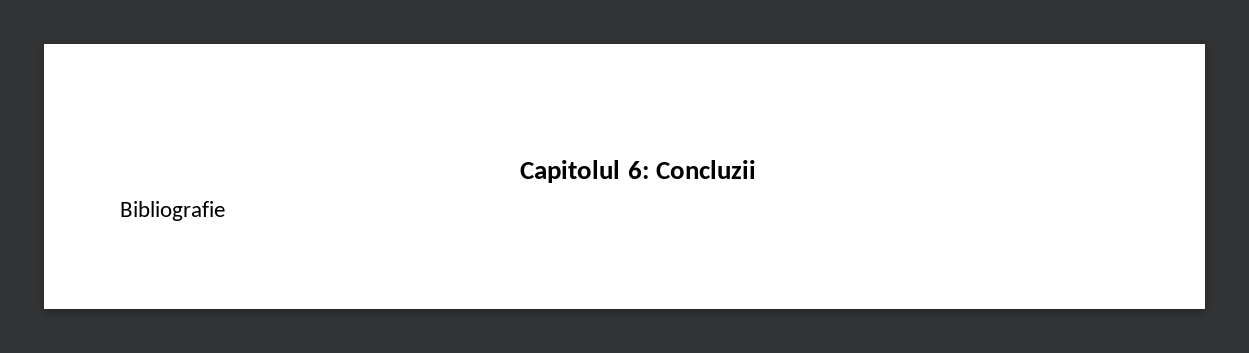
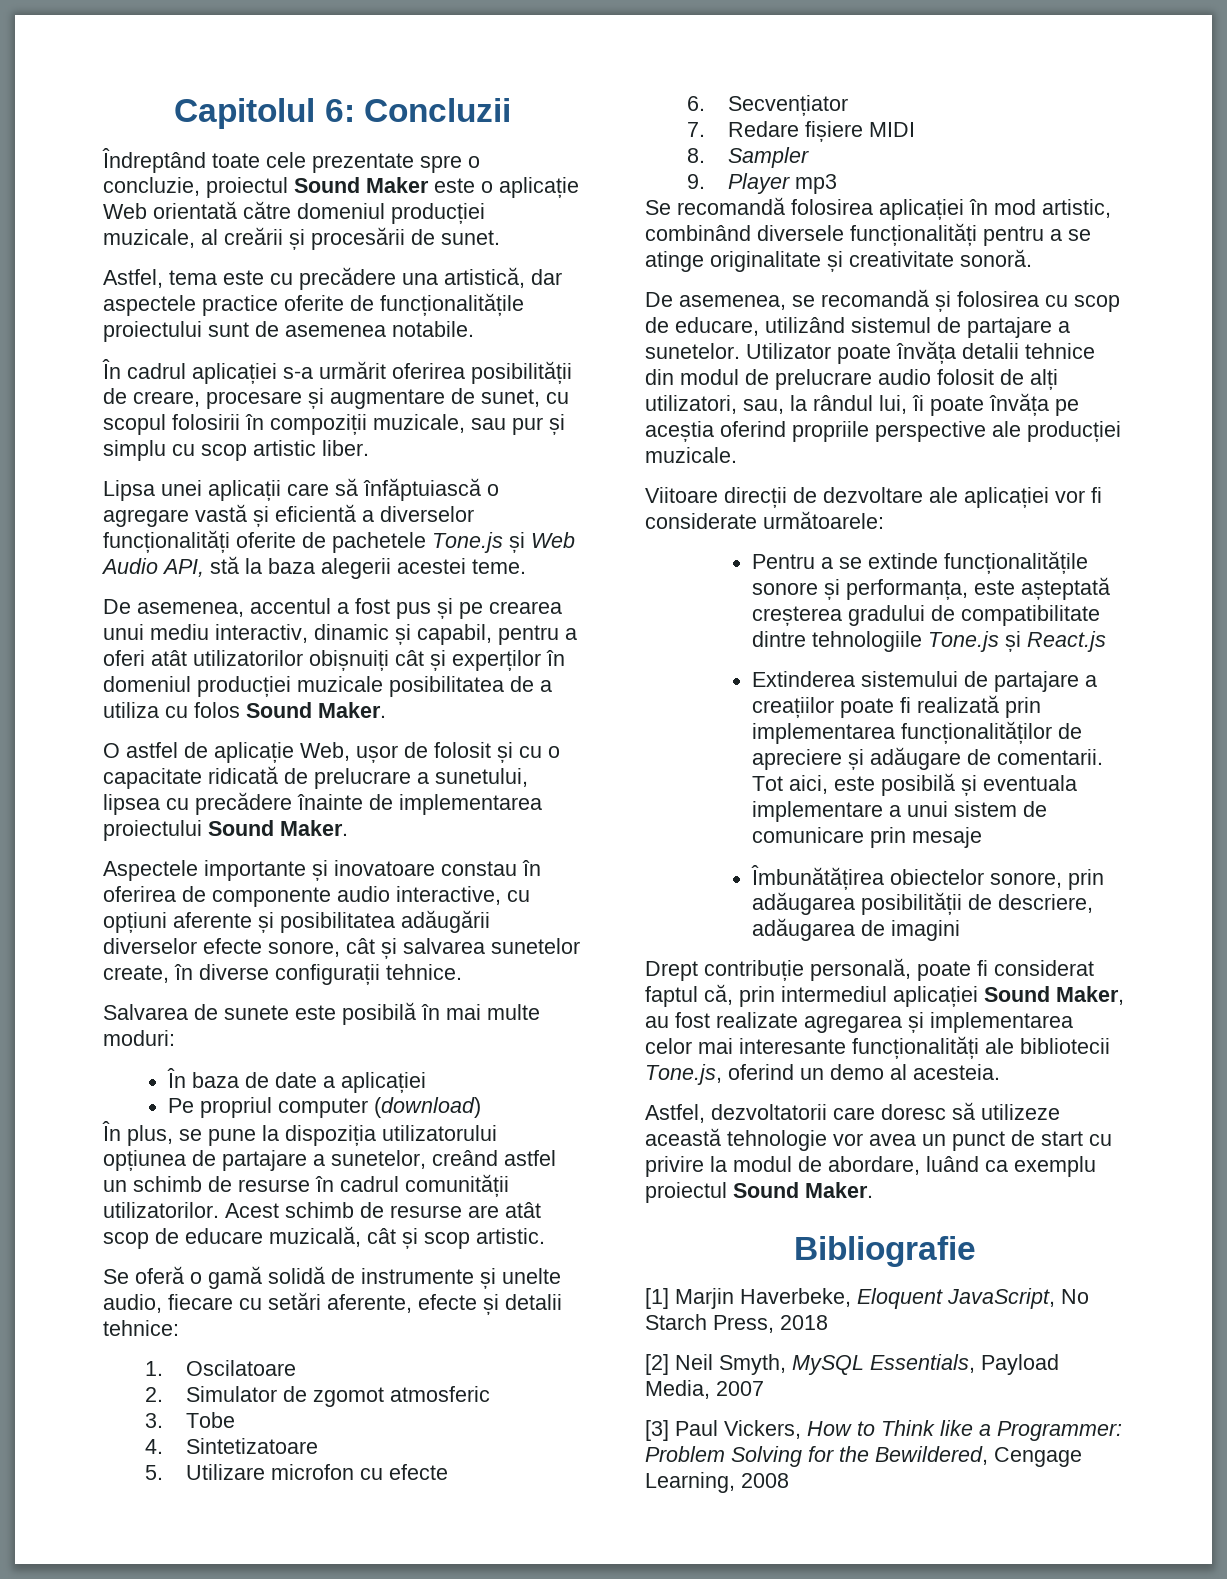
[120,201,225,221] Bibliografie -> [102,148,480,173] [103,177,579,198] [103,201,485,224] [103,227,500,250] [103,267,562,290] [103,293,524,316] [103,321,474,342] [102,359,572,384] [103,388,569,409] [103,414,565,435] [103,440,369,461] [103,478,499,501] [103,504,474,527] [103,530,575,553] [101,556,526,579] [103,598,562,619] [103,624,577,645] [103,650,565,671] [103,676,552,697] [103,702,386,718] [103,742,560,763] [103,766,528,789] [103,792,542,815] [103,820,348,841] [103,860,541,881] [103,886,530,907] [103,910,490,933] [103,938,580,959] [103,964,462,985] [103,1002,540,1025] [103,1030,175,1046] [167,1068,427,1093] [168,1097,482,1118] [102,1121,497,1146] [103,1150,556,1171] [103,1174,509,1197] [103,1202,541,1218] [103,1226,545,1249] [103,1266,561,1289] [103,1292,562,1315] [103,1320,179,1336] [144,1360,297,1376] [144,1386,491,1407] [144,1412,236,1428] [144,1438,319,1454] [144,1464,449,1480] [686,95,849,116] [686,121,916,142] [686,147,810,168] [686,173,838,194] [645,197,1111,220] [645,223,1091,246] [645,249,1032,272] [645,289,1120,312] [645,317,1070,338] [645,341,1095,364] [645,369,1058,390] [645,393,1079,416] [645,421,1121,442] [645,447,737,463] [645,487,1102,508] [645,511,884,529] [752,551,1089,574] [752,577,1111,600] [752,605,1101,626] [752,631,1107,652] [752,671,1098,692] [752,695,1042,718] [752,721,1083,744] [752,747,1104,770] [752,773,1078,796] [752,801,1048,822] [752,827,983,848] [751,865,1105,890] [752,892,1094,915] [752,918,961,941] [645,958,1094,981] [645,984,1124,1007] [645,1012,1073,1033] [645,1036,1110,1059] [645,1064,1000,1085] [645,1102,1060,1123] [645,1128,1112,1151] [645,1156,1096,1177] [645,1182,873,1203] [793,1236,976,1267] [645,1288,1089,1309] [645,1314,828,1333] [645,1354,1059,1375] [645,1380,764,1399] [645,1420,1122,1441] [645,1446,1082,1467] [645,1472,789,1493] Îndreptând toate cele prezentate spre o concluzie, proiectul Sound Maker este o aplicație Web orientată către domeniul producției muzicale, al creării și procesării de sunet. // Astfel, tema este cu precădere una artistică, dar aspectele practice oferite de funcționalitățile proiectului sunt de asemenea notabile. // În cadrul aplicației s-a urmărit oferirea posibilității de creare, procesare și augmentare de sunet, cu scopul folosirii în compoziții muzicale, sau pur și simplu cu scop artistic liber. // Lipsa unei aplicații care să înfăptuiască o agregare vastă și eficientă a diverselor funcționalități oferite de pachetele Tone.js și Web Audio API, stă la baza alegerii acestei teme. // De asemenea, accentul a fost pus și pe crearea unui mediu interactiv, dinamic și capabil, pentru a oferi atât utilizatorilor obișnuiți cât și experților în domeniul producției muzicale posibilitatea de a utiliza cu folos Sound Maker. // O astfel de aplicație Web, ușor de folosit și cu o capacitate ridicată de prelucrare a sunetului, lipsea cu precădere înainte de implementarea proiectului Sound Maker. // Aspectele importante și inovatoare constau în oferirea de componente audio interactive, cu opțiuni aferente și posibilitatea adăugării diverselor efecte sonore, cât și salvarea sunetelor create, în diverse configurații tehnice. // Salvarea de sunete este posibilă în mai multe moduri: // În baza de date a aplicației // Pe propriul computer (download) // În plus, se pune la dispoziția utilizatorului opțiunea de partajare a sunetelor, creând astfel un schimb de resurse în cadrul comunității utilizatorilor. Acest schimb de resurse are atât scop de educare muzicală, cât și scop artistic. // Se oferă o gamă solidă de instrumente și unelte audio, fiecare cu setări aferente, efecte și detalii tehnice: // 1. Oscilatoare // 2. Simulator de zgomot atmosferic // 3. Tobe // 4. Sintetizatoare // 5. Utilizare microfon cu efecte // 6. Secvențiator // 7. Redare fișiere MIDI // 8. Sampler // 9. Player mp3 // Se recomandă folosirea aplicației în mod artistic, combinând diversele funcționalități pentru a se atinge originalitate și creativitate sonoră. // De asemenea, se recomandă și folosirea cu scop de educare, utilizând sistemul de partajare a sunetelor. Utilizator poate învăța detalii tehnice din modul de prelucrare audio folosit de alți utilizatori, sau, la rândul lui, îi poate învăța pe aceștia oferind propriile perspective ale producției muzicale. // Viitoare direcții de dezvoltare ale aplicației vor fi considerate următoarele: // Pentru a se extinde funcționalitățile sonore și performanța, este așteptată creșterea gradului de compatibilitate dintre tehnologiile Tone.js și React.js // Extinderea sistemului de partajare a creațiilor poate fi realizată prin implementarea funcționalităților de apreciere și adăugare de comentarii. Tot aici, este posibilă și eventuala implementare a unui sistem de comunicare prin mesaje // Îmbunătățirea obiectelor sonore, prin adăugarea posibilității de descriere, adăugarea de imagini // Drept contribuție personală, poate fi considerat faptul că, prin intermediul aplicației Sound Maker, au fost realizate agregarea și implementarea celor mai interesante funcționalități ale bibliotecii Tone.js, oferind un demo al acesteia. // Astfel, dezvoltatorii care doresc să utilizeze această tehnologie vor avea un punct de start cu privire la modul de abordare, luând ca exemplu proiectul Sound Maker. // Bibliografie // [1] Marjin Haverbeke, Eloquent JavaScript, No Starch Press, 2018 // [2] Neil Smyth, MySQL Essentials, Payload Media, 2007 // [3] Paul Vickers, How to Think like a Programmer: Problem Solving for the Bewildered, Cengage Learning, 2008

